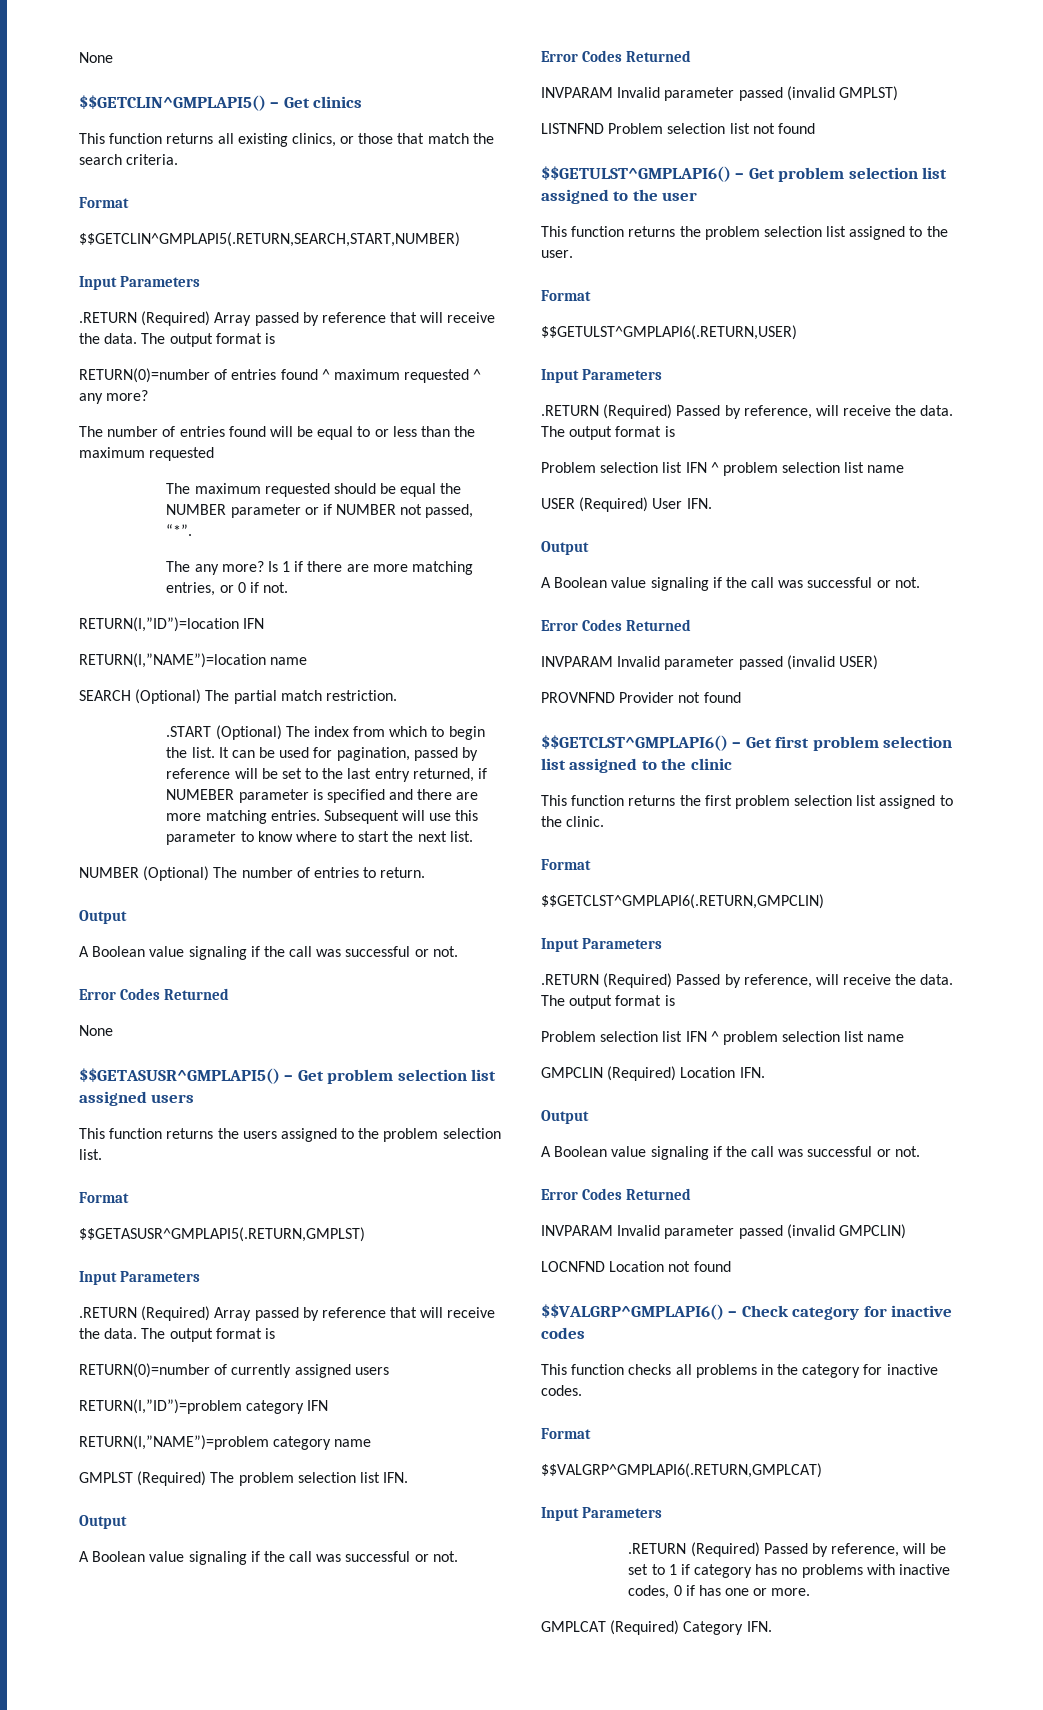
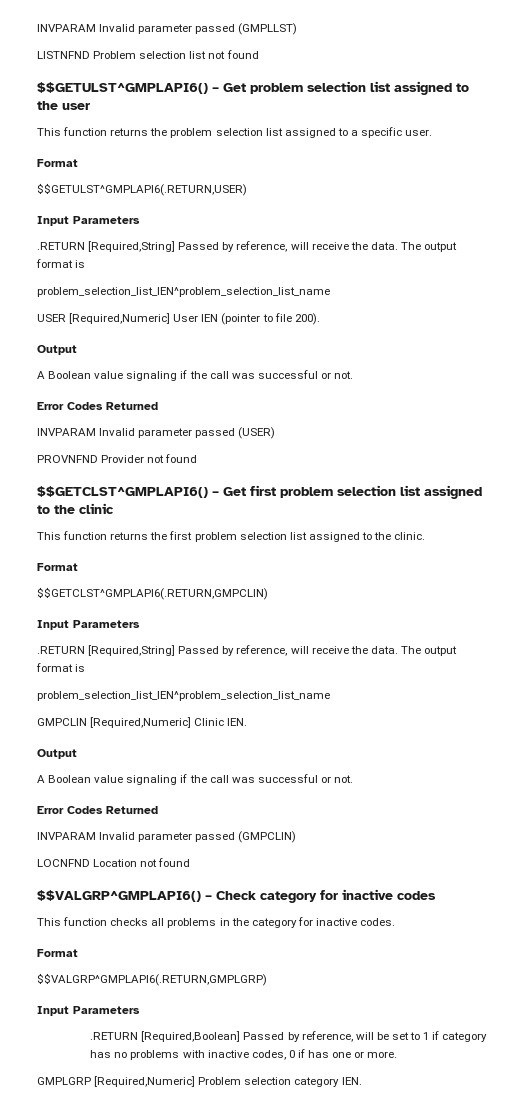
[79,52,113,63] [79,95,363,111] [79,133,494,147] [79,154,179,165] [79,197,129,208] [79,232,460,247] [79,276,201,290] [79,311,496,326] [79,333,275,347] [79,368,482,383] [79,390,149,404] [79,426,476,440] [79,447,215,461] [166,483,462,497] [166,504,474,518] [166,524,193,536] [166,561,474,575] [166,582,289,596] [79,617,265,632] [79,653,308,668] [79,689,397,704] [166,725,485,740] [166,747,479,761] [166,768,488,782] [166,789,479,803] [166,810,479,824] [166,831,473,845] [79,866,426,881] [79,910,127,924] [79,946,458,960] [79,988,230,1000] [79,1025,113,1036] [79,1068,497,1084] [79,1091,195,1106] [79,1128,501,1142] [79,1149,102,1160] [79,1192,129,1203] [79,1227,365,1242] [79,1271,201,1285] [79,1306,496,1321] [79,1328,275,1342] [79,1363,389,1378] [79,1399,329,1414] [79,1435,372,1450] [79,1471,409,1486] [79,1515,127,1529] [79,1551,458,1565] [541,50,692,62] [541,86,898,101] None // $$GETCLIN^GMPLAPI5() – Get clinics // This function returns all existing clinics, or those that match the search criteria. // Format // $$GETCLIN^GMPLAPI5(.RETURN,SEARCH,START,NUMBER) // Input Parameters // .RETURN (Required) Array passed by reference that will receive the data. The output format is // RETURN(0)=number of entries found ^ maximum requested ^ any more? // The number of entries found will be equal to or less than the maximum requested // The maximum requested should be equal the NUMBER parameter or if NUMBER not passed, “*”. // The any more? Is 1 if there are more matching entries, or 0 if not. // RETURN(I,”ID”)=location IFN // RETURN(I,”NAME”)=location name // SEARCH (Optional) The partial match restriction. // .START (Optional) The index from which to begin the list. It can be used for pagination, passed by reference will be set to the last entry returned, if NUMEBER parameter is specified and there are more matching entries. Subsequent will use this parameter to know where to start the next list. // NUMBER (Optional) The number of entries to return. // Output // A Boolean value signaling if the call was successful or not. // Error Codes Returned // None // $$GETASUSR^GMPLAPI5() – Get problem selection list assigned users // This function returns the users assigned to the problem selection list. // Format // $$GETASUSR^GMPLAPI5(.RETURN,GMPLST) // Input Parameters // .RETURN (Required) Array passed by reference that will receive the data. The output format is // RETURN(0)=number of currently assigned users // RETURN(I,”ID”)=problem category IFN // RETURN(I,”NAME”)=problem category name // GMPLST (Required) The problem selection list IFN. // Output // A Boolean value signaling if the call was successful or not. // Error Codes Returned // INVPARAM Invalid parameter passed (invalid GMPLST) -> [37,23,298,35] INVPARAM Invalid parameter passed (GMPLLST)
[926,226,948,237] the -> [350,127,403,138] a specific
[603,404,673,419] (Required) -> [88,241,176,252] [Required,String]
[541,462,905,476] [541,497,712,512] Problem selection list IFN ^ problem selection list name // USER (Required) User IFN. -> [37,287,330,297] [37,313,320,325] problem_selection_list_IEN^problem_selection_list_name // USER [Required,Numeric] User IEN (pointer to file 200).
[786,655,878,670] (invalid USER) -> [238,427,276,439] (USER)
[603,973,673,988] (Required) -> [88,645,176,656] [Required,String]
[541,1031,905,1045] [541,1066,765,1081] Problem selection list IFN ^ problem selection list name // GMPCLIN (Required) Location IFN. -> [37,691,330,701] [37,717,248,728] problem_selection_list_IEN^problem_selection_list_name // GMPCLIN [Required,Numeric] Clinic IEN.
[786,1224,906,1239] (invalid GMPCLIN) -> [238,831,297,843] (GMPCLIN)
[541,1463,822,1478] [541,1507,663,1521] [628,1542,760,1557] $$VALGRP^GMPLAPI6(.RETURN,GMPLCAT) // Input Parameters // .RETURN (Required) -> [37,973,267,986] [37,1006,140,1016] [90,1031,241,1042] $$VALGRP^GMPLAPI6(.RETURN,GMPLGRP) // Input Parameters // .RETURN [Required,Boolean]
[541,1620,772,1635] GMPLCAT (Required) Category IFN. -> [37,1076,362,1087] GMPLGRP [Required,Numeric] Problem selection category IEN.

